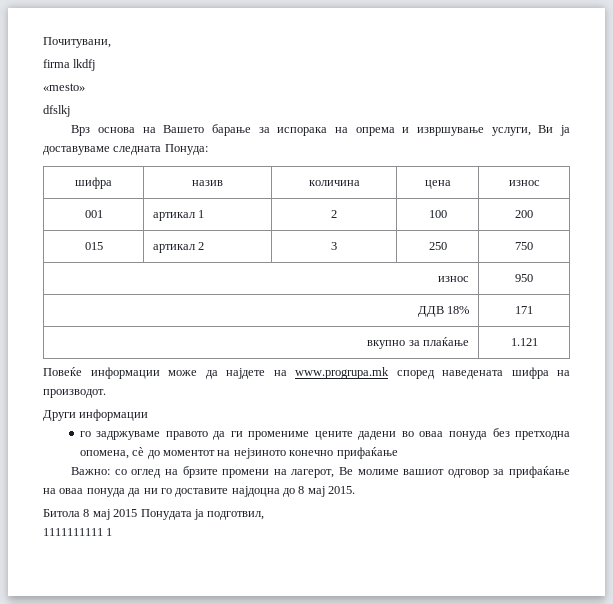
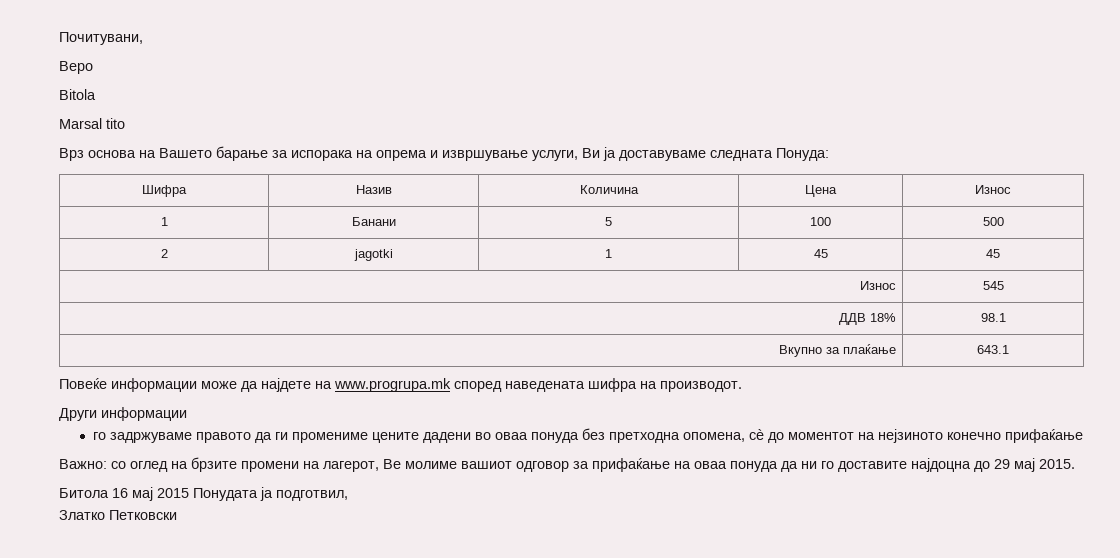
[43,59,96,71] [43,83,85,91] [43,105,70,117] firma lkdfj // «mesto» // dfslkj -> [59,61,93,74] [59,89,96,100] [59,118,125,129] Веро // Bitola // Marsal tito
[75,177,112,189] [192,180,223,186] [308,180,360,186] [424,180,451,189] [508,180,540,186] [84,210,103,218] [152,210,205,221] [331,210,337,218] шифра | назив | количина | цена | износ // 001 | артикал 1 | 2 -> [142,185,187,197] [355,185,392,194] [579,185,639,194] [805,185,837,197] [975,185,1011,194] [160,217,168,226] [351,217,396,226] [605,217,612,226] Шифра | Назив | Количина | Цена | Износ // 1 | Банани | 5
[515,210,533,218] [84,242,103,250] [152,242,205,253] [331,242,337,250] [428,242,447,250] [515,242,533,250] [438,276,470,282] [515,274,533,282] 200 // 015 | артикал 2 | 3 | 250 | 750 // износ | 950 -> [982,217,1004,226] [160,249,168,258] [353,249,393,261] [605,249,612,258] [813,249,828,258] [986,249,1000,258] [860,281,897,290] [982,281,1004,290] 500 // 2 | jagotki | 1 | 45 | 45 // Износ | 545
[515,306,533,314] [367,340,406,349] 171 // вкупно -> [980,313,1006,322] [779,345,823,357] 98.1 // Вкупно
[510,338,538,346] 1.121 -> [977,345,1009,354] 643.1
[298,486,305,494] 8 -> [994,459,1010,469] 29
[83,509,90,517] 8 -> [112,488,128,498] 16
[43,528,113,536] 1111111111 1 -> [59,510,177,520] Златко Петковски

